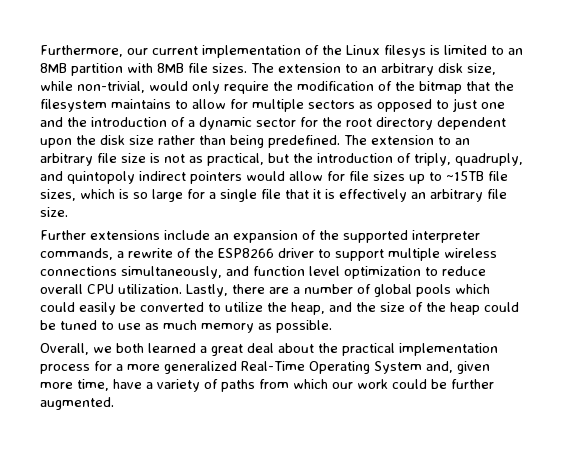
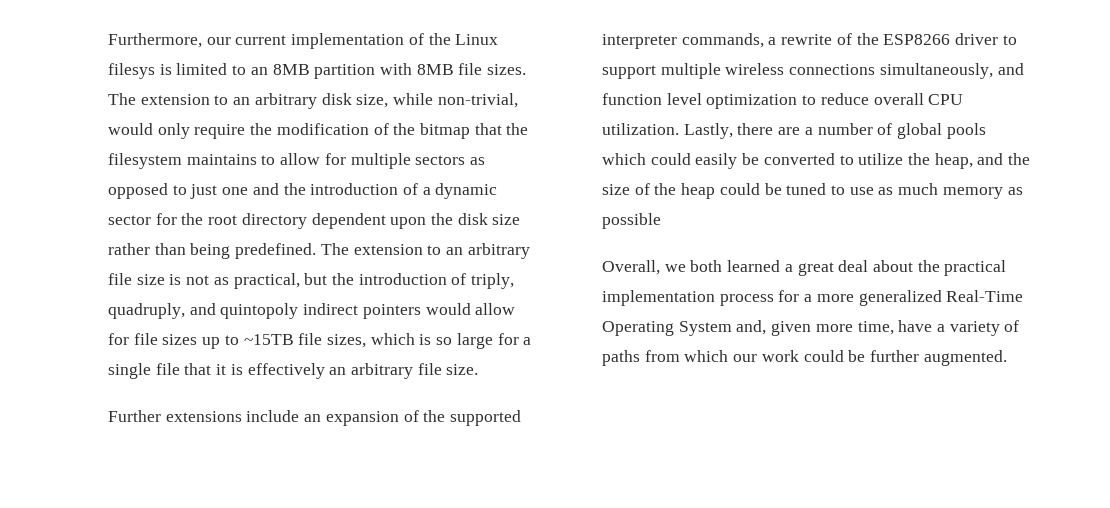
[275,320,332,333] possible. -> [601,213,661,229] possible

